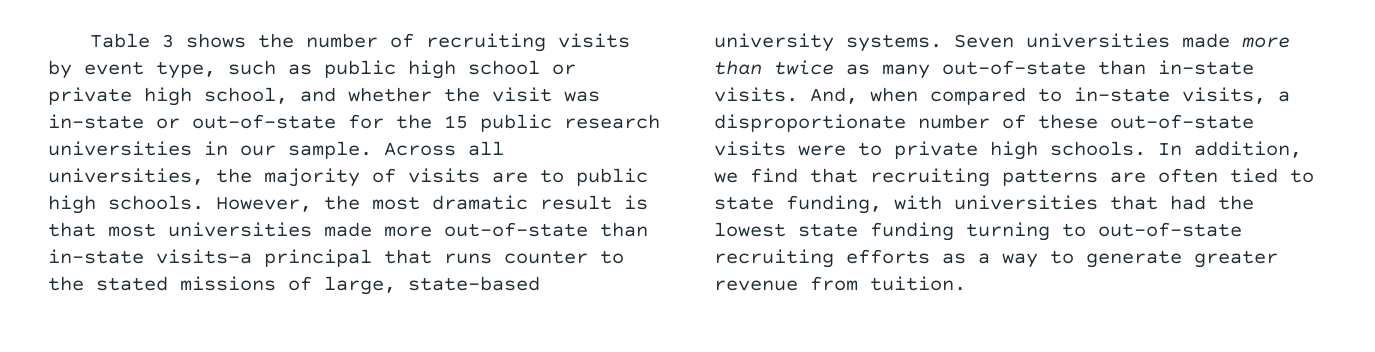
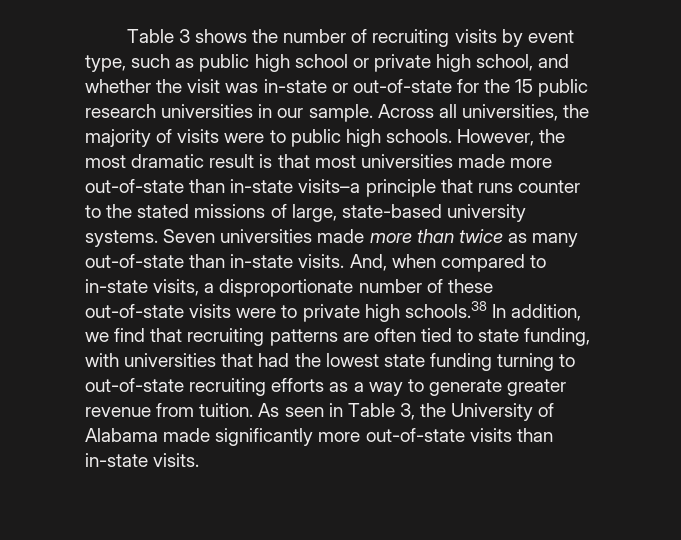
[492,172,528,183] are -> [224,133,265,143] were
[264,249,372,267] principal -> [365,179,436,197] principle
[1050,141,1146,156] schools. -> [404,301,487,318] schools.38
(966, 283) none -> [258,403,555,421] [85,428,553,446] [85,453,200,467] As seen in Table 3, the University of Alabama made significantly more out-of-state visits than in-state visits.

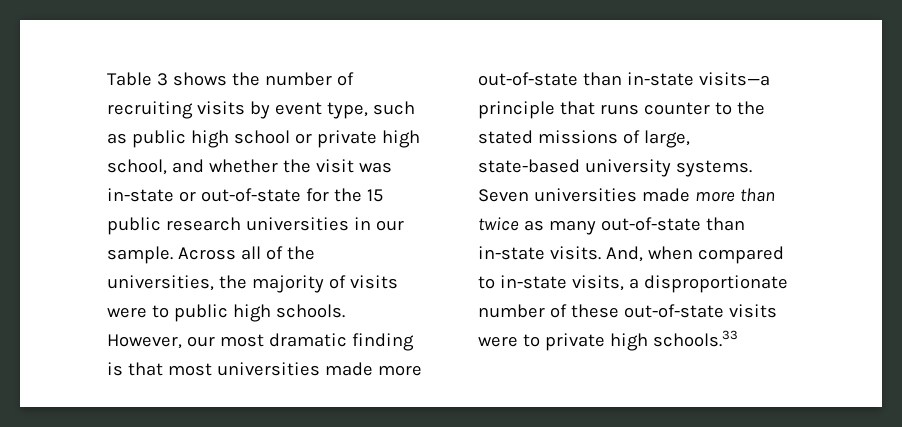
(457, 111) none -> [265,246,315,260] of the
[539,129,566,143] the -> [186,336,215,347] our
[209,154,255,168] result -> [351,333,414,351] finding
[298,179,361,193] visits–a -> [698,72,770,86] visits—a
[404,301,582,321] [85,328,591,346] [85,353,576,371] [85,378,567,396] [85,403,555,421] [85,428,553,446] [85,453,200,467] schools.38 In addition, we find that recruiting patterns are often tied to state funding, with universities that had the lowest state funding turning to out-of-state recruiting efforts as a way to generate greater revenue from tuition. As seen in Table 3, the University of Alabama made significantly more out-of-state visits than in-state visits. -> [652,330,738,347] schools.33

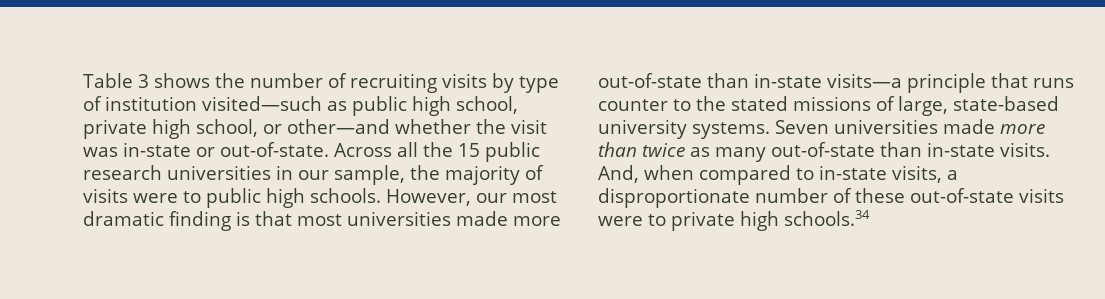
[274,101,415,119] event type, such -> [518,76,559,93] [83,96,322,111] type of institution visited—such
[233,130,312,144] school or -> [456,96,518,114] school,
[171,159,204,173] and -> [263,119,390,134] or other—and
[200,188,329,202] out-of-state for -> [220,142,418,157] out-of-state. Across all
[107,246,315,264] [107,275,214,291] sample. Across all of the universities, -> [334,165,405,185] sample,
[652,330,738,347] schools.33 -> [784,210,870,226] schools.34

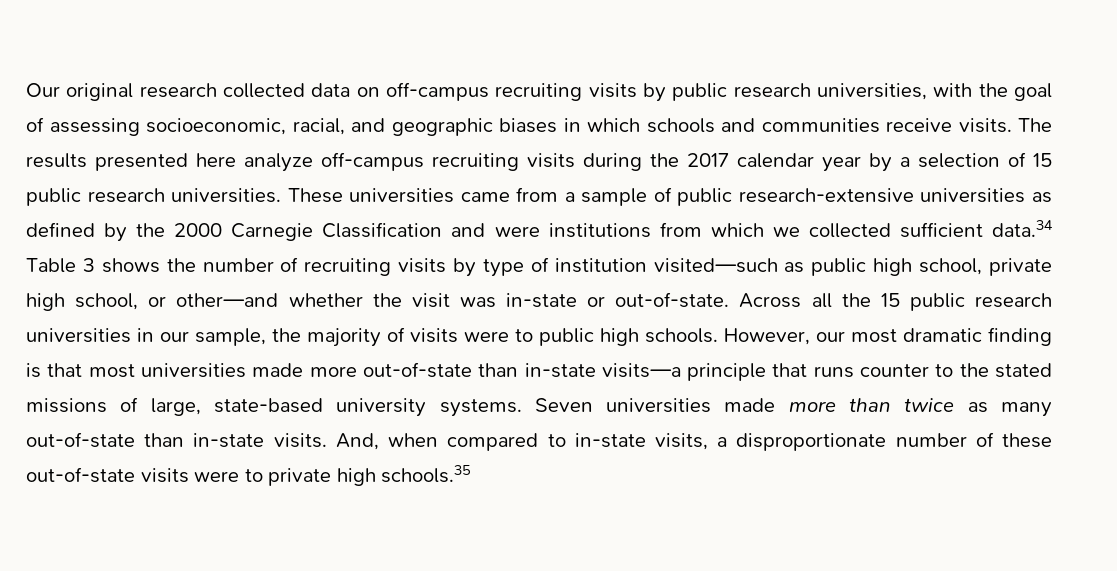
(83, 80) none -> [26,82,1053,102] [26,117,1052,136] [26,152,1052,172] [26,187,1052,206] [26,220,1053,242] Our original research collected data on off-campus recruiting visits by public research universities, with the goal of assessing socioeconomic, racial, and geographic biases in which schools and communities receive visits. The results presented here analyze off-campus recruiting visits during the 2017 calendar year by a selection of 15 public research universities. These universities came from a sample of public research-extensive universities as defined by the 2000 Carnegie Classification and were institutions from which we collected sufficient data.34
[784,210,870,226] schools.34 -> [381,465,472,483] schools.35

